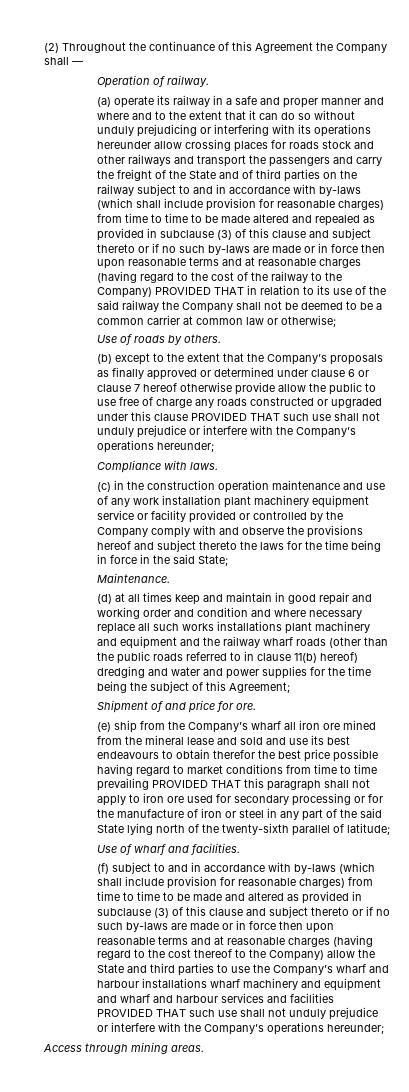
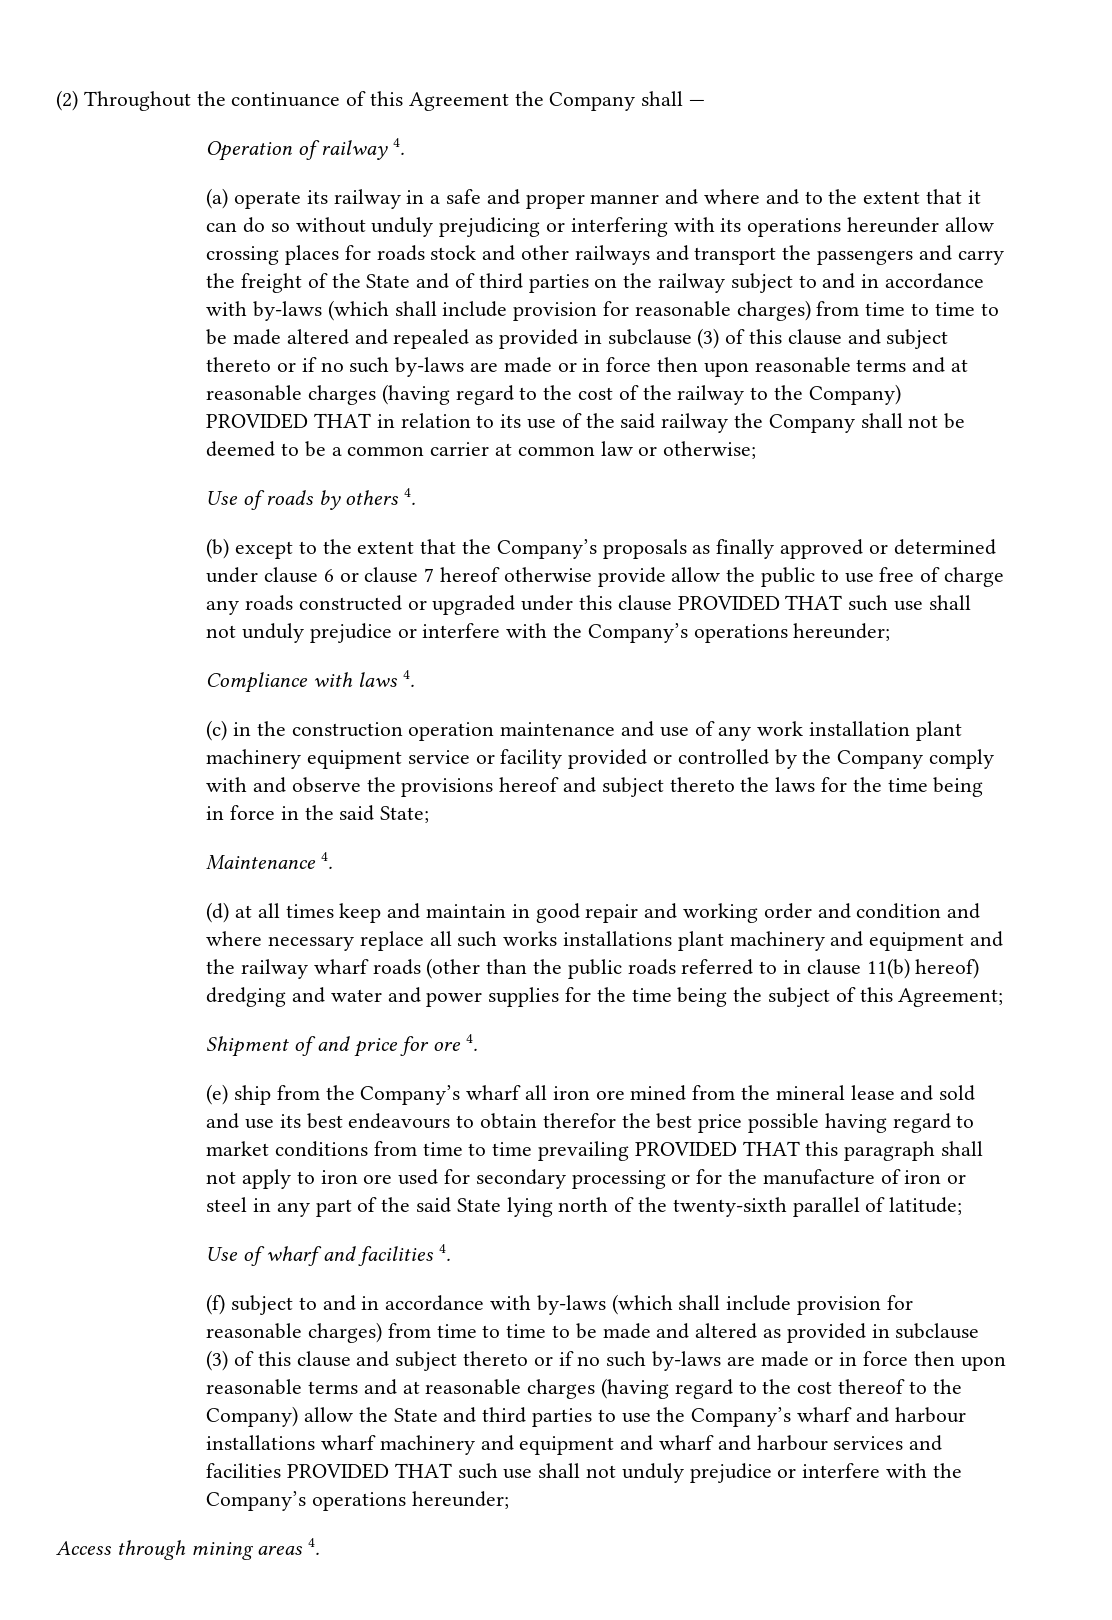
[167,75,210,87] railway. -> [320,138,405,160] railway 4.
[184,334,222,343] others. -> [345,488,417,505] others 4.
[190,462,219,470] laws. -> [357,670,415,687] laws 4.
[97,573,171,583] Maintenance. -> [206,852,333,870] Maintenance 4.
[236,703,257,710] ore. -> [433,1034,478,1051] ore 4.
[191,843,241,855] facilities. -> [358,1244,452,1266] facilities 4.
[171,1045,204,1052] areas. -> [257,1538,321,1555] areas 4.

